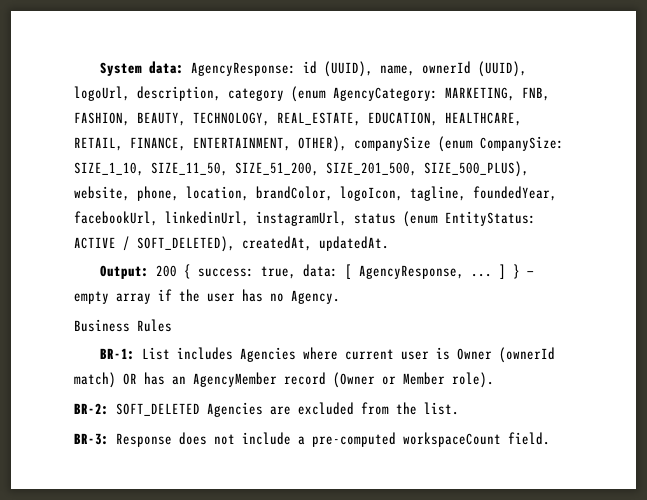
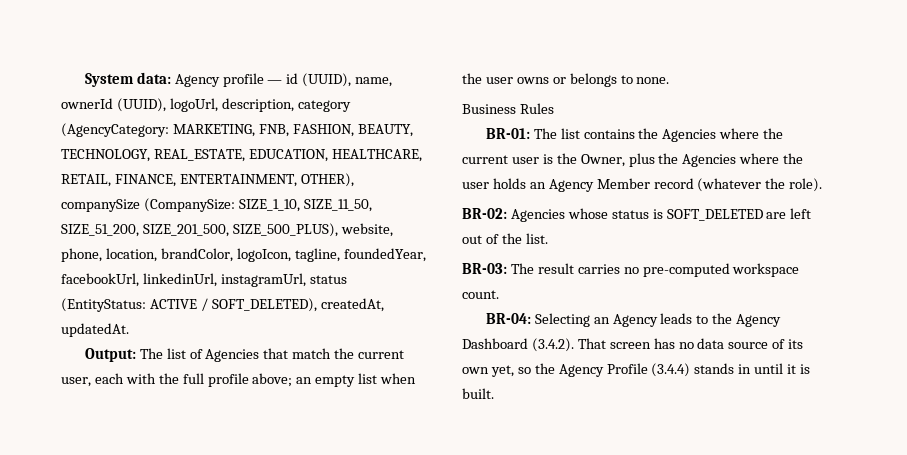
[191,62,297,76] AgencyResponse: -> [174,73,283,87] Agency profile —
[291,86,438,102] (enum AgencyCategory: -> [61,123,169,137] (AgencyCategory:
[438,136,564,152] (enum CompanySize: -> [143,198,235,212] (CompanySize:
[403,211,536,227] (enum EntityStatus: -> [61,298,146,312] (EntityStatus:
[156,264,535,279] [74,289,340,304] [74,319,172,332] [100,347,339,362] 200 { success: true, data: [ AgencyResponse, ... ] } — empty array if the user has no Agency. // Business Rules // BR-1: List includes Agencies where -> [139,348,405,362] [61,373,417,387] [462,73,670,87] [462,103,554,114] [485,128,784,142] The list of Agencies that match the current user, each with the full profile above; an empty list when the user owns or belongs to none. // Business Rules // BR-01: The list contains the Agencies where the
[457,347,556,363] [74,372,494,388] [74,402,459,417] [74,432,550,447] Owner (ownerId match) OR has an AgencyMember record (Owner or Member role). // BR-2: SOFT_DELETED Agencies are excluded from the list. // BR-3: Response does not include a pre-computed workspaceCount field. -> [556,153,804,167] [462,178,823,192] [462,208,812,222] [462,233,548,244] [462,263,800,277] [462,290,499,299] [485,313,782,327] [462,338,804,352] [462,363,811,377] [462,388,494,399] the Owner, plus the Agencies where the user holds an Agency Member record (whatever the role). // BR-02: Agencies whose status is SOFT_DELETED are left out of the list. // BR-03: The result carries no pre-computed workspace count. // BR-04: Selecting an Agency leads to the Agency Dashboard (3.4.2). That screen has no data source of its own yet, so the Agency Profile (3.4.4) stands in until it is built.

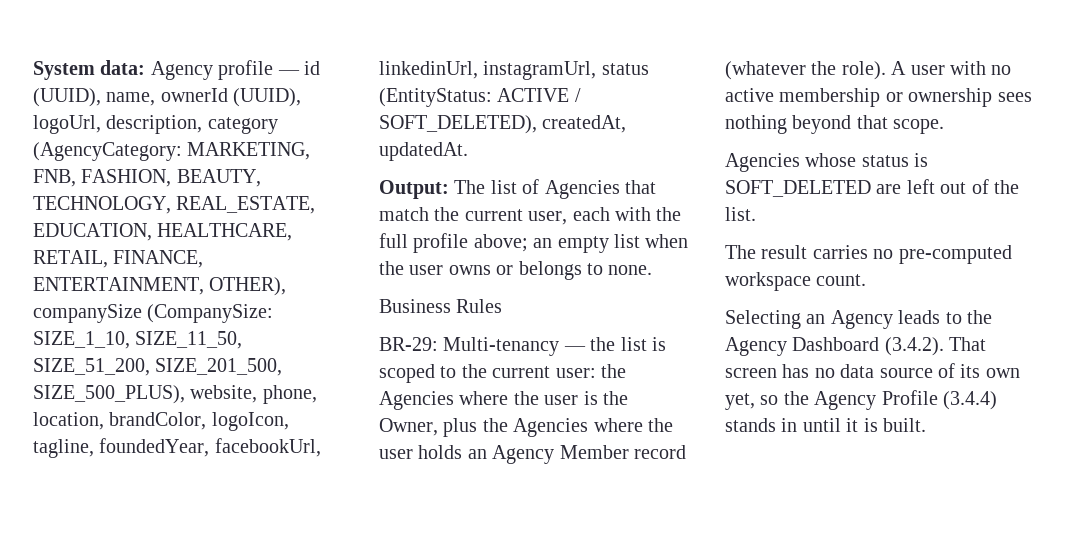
[485,128,784,142] [462,155,508,164] BR-01: The list contains the Agencies where the current -> [379,337,666,356] [379,364,626,383] [379,391,539,410] BR-29: Multi-tenancy — the list is scoped to the current user: the Agencies where the
[462,208,507,219] // BR-02: -> [891,61,1012,75] [725,88,1032,107] [725,115,945,134] A user with no active membership or ownership sees nothing beyond that scope. //
[462,263,507,274] BR-03: -> (756, 214) none
[485,313,531,324] BR-04: -> (867, 280) none

